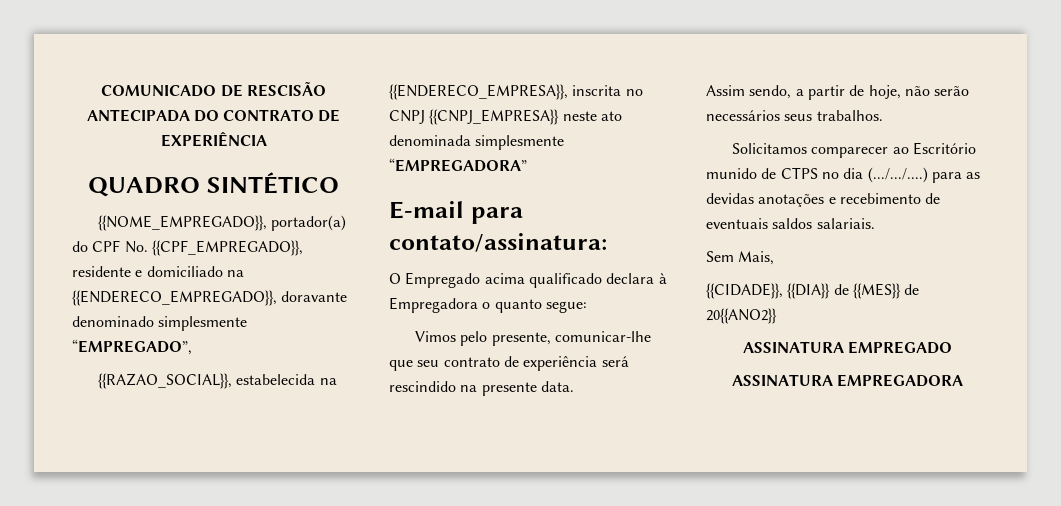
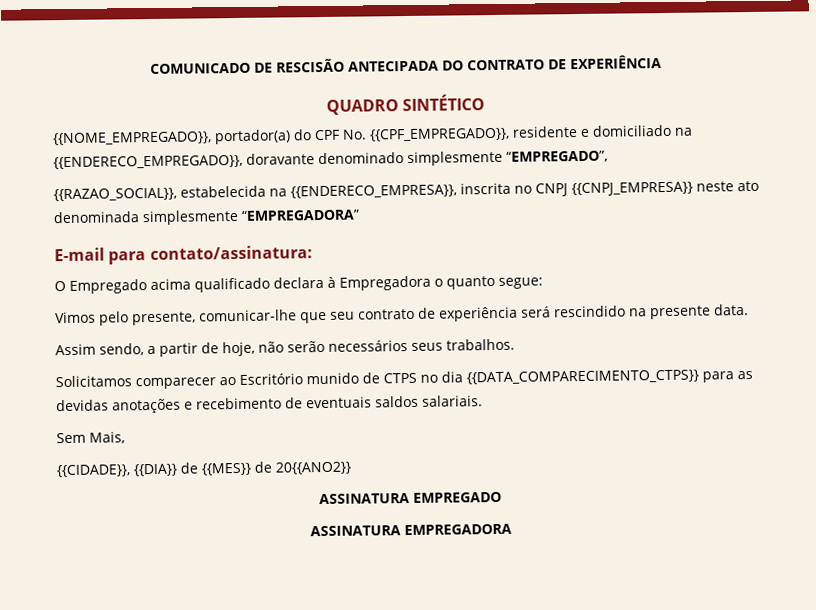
[867,167,928,183] (.../.../....) -> [466,369,699,385] {{DATA_COMPARECIMENTO_CTPS}}

